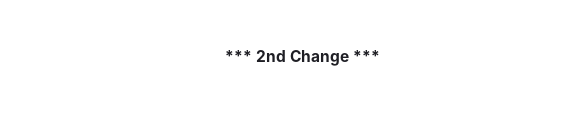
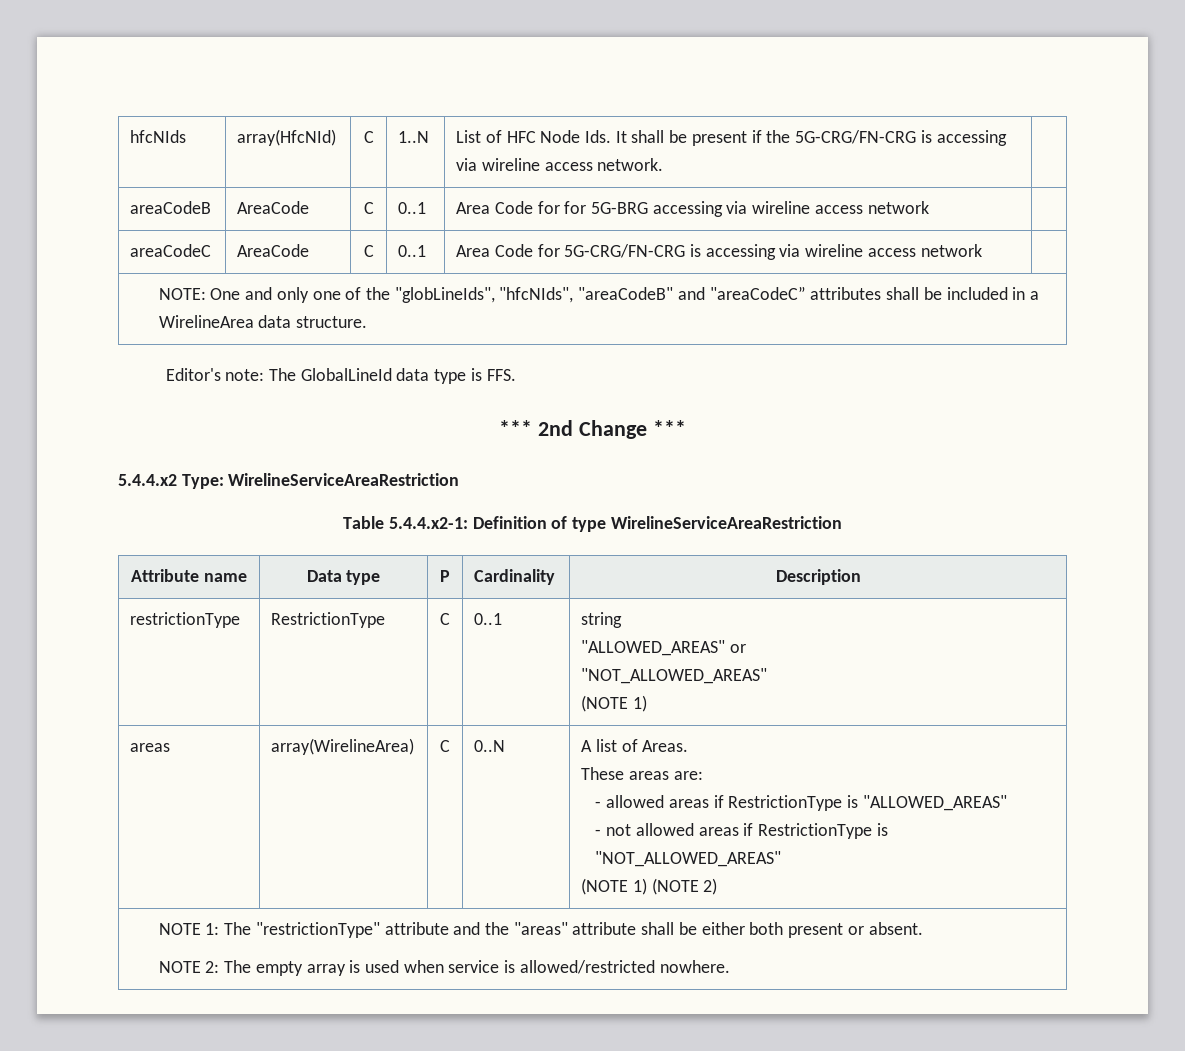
[224,50,381,66] *** 2nd Change *** -> [130,130,187,143] [237,129,337,146] [363,131,374,143] [398,131,430,143] [456,130,1007,146] [456,158,664,171] [130,201,212,214] [237,201,310,214] [363,202,374,214] [398,202,427,214] [456,201,929,217] [130,244,212,257] [237,244,310,257] [363,245,374,257] [398,245,427,257] [456,244,982,260] [158,286,1039,303] [158,315,368,328] [165,368,516,384] [499,420,686,439] [118,473,460,489] [343,516,842,532] [131,569,247,582] [306,570,381,585] [440,570,450,582] [474,569,556,585] [775,569,861,585] [130,612,241,628] [271,612,386,628] [440,613,450,625] [474,613,503,625] [581,612,623,628] [581,640,746,656] [581,668,768,684] [581,695,647,712] [130,743,171,752] [271,738,415,755] [440,740,450,752] [474,740,506,752] [581,739,689,752] [581,767,703,780] [595,795,1007,811] [595,823,888,839] [595,851,782,867] [581,878,718,895] [158,922,923,938] [158,960,730,976] hfcNIds | array(HfcNId) | C | 1..N | List of HFC Node Ids. It shall be present if the 5G-CRG/FN-CRG is accessing via wireline access network. | // areaCodeB | AreaCode | C | 0..1 | Area Code for for 5G-BRG accessing via wireline access network | // areaCodeC | AreaCode | C | 0..1 | Area Code for 5G-CRG/FN-CRG is accessing via wireline access network | // NOTE: One and only one of the "globLineIds", "hfcNIds", "areaCodeB" and "areaCodeC” attributes shall be included in a WirelineArea data structure. // Editor's note: The GlobalLineId data type is FFS. // *** 2nd Change *** // 5.4.4.x2 Type: WirelineServiceAreaRestriction // Table 5.4.4.x2-1: Definition of type WirelineServiceAreaRestriction // Attribute name | Data type | P | Cardinality | Description // restrictionType | RestrictionType | C | 0..1 | string // "ALLOWED_AREAS" or // "NOT_ALLOWED_AREAS" // (NOTE 1) // areas | array(WirelineArea) | C | 0..N | A list of Areas. // These areas are: // - allowed areas if RestrictionType is "ALLOWED_AREAS" // - not allowed areas if RestrictionType is "NOT_ALLOWED_AREAS" // (NOTE 1) (NOTE 2) // NOTE 1: The "restrictionType" attribute and the "areas" attribute shall be either both present or absent. // NOTE 2: The empty array is used when service is allowed/restricted nowhere.

